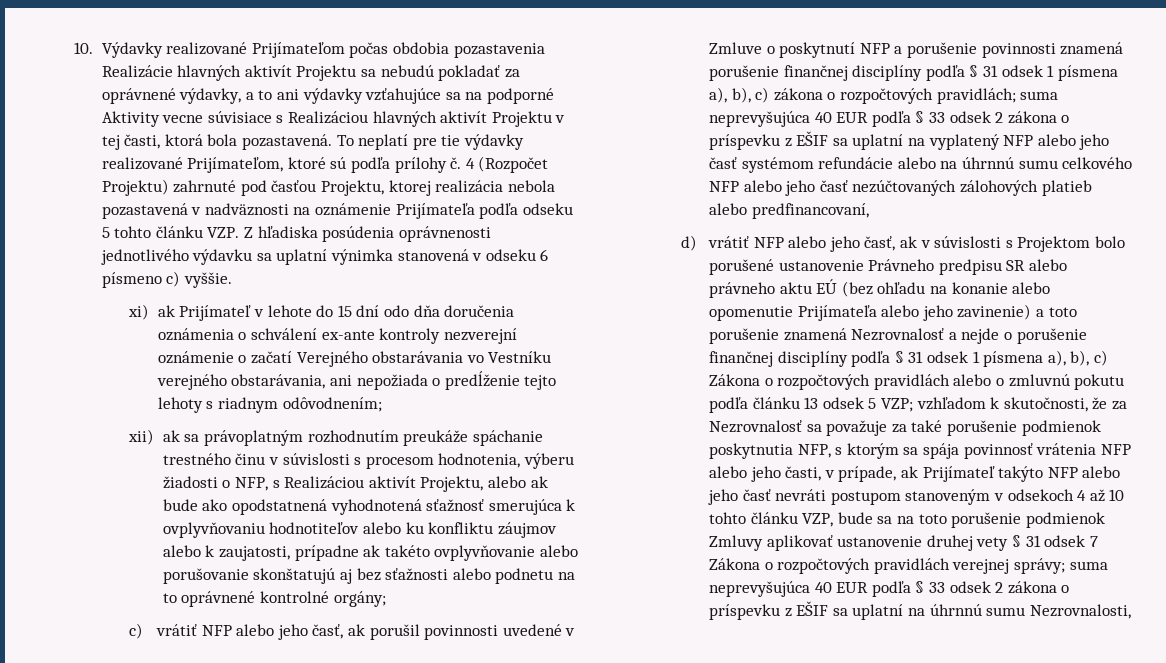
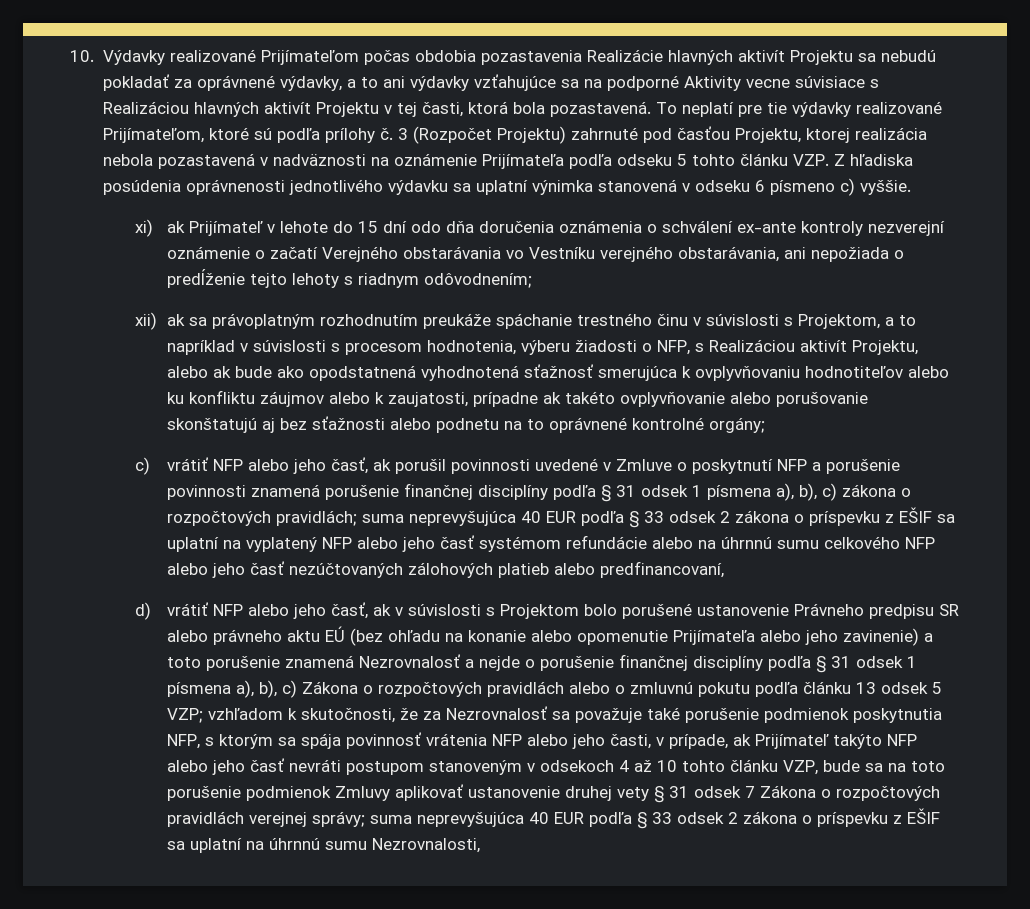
[465,158,475,169] 4 -> [397,128,408,140] 3
(362, 461) none -> [797,314,916,329] [166,340,340,355] Projektom, a to napríklad v súvislosti s
[891,424,907,433] za -> (642, 715) none

